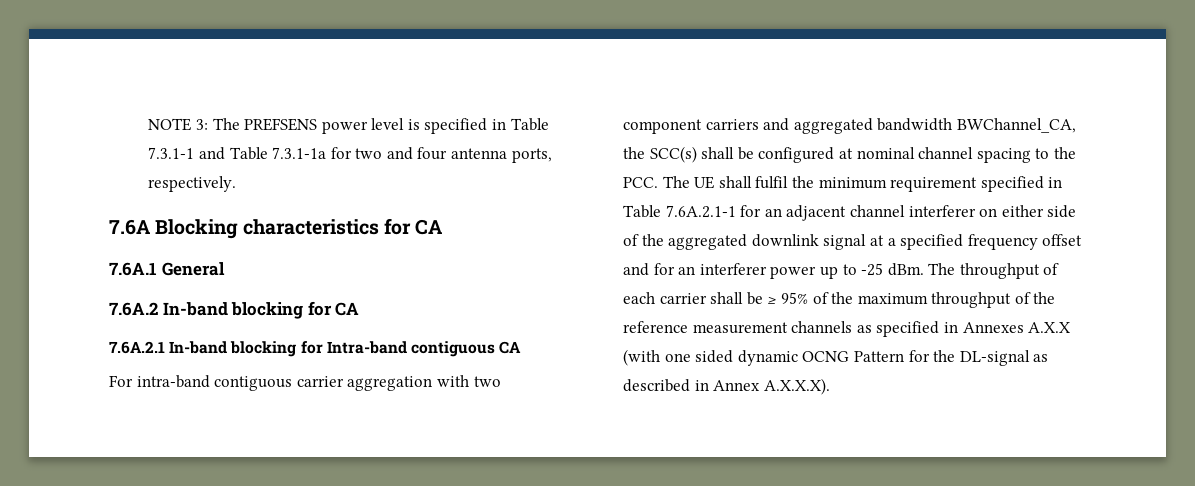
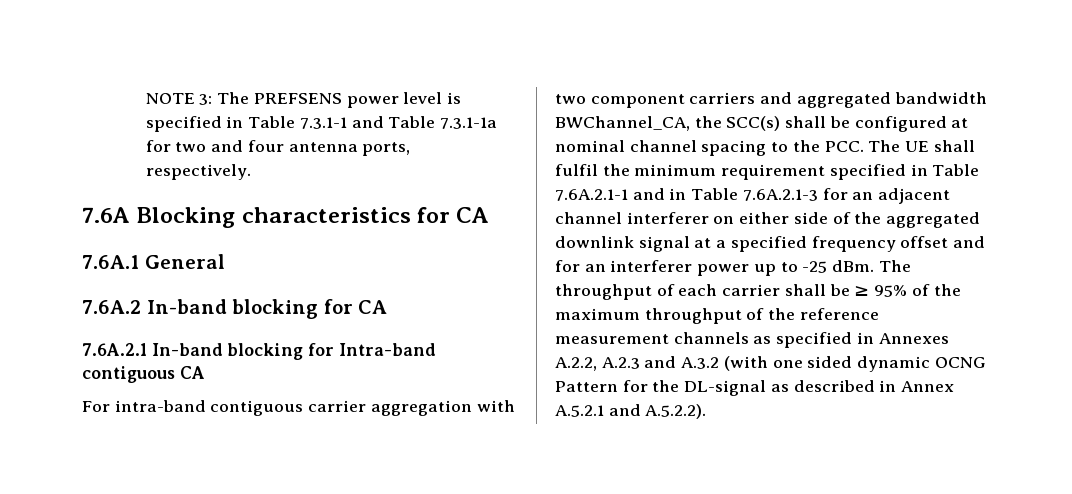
(736, 211) none -> [632,188,818,201] and in Table 7.6A.2.1-3
[1028,322,1071,333] A.X.X -> [555,356,720,371] A.2.2, A.2.3 and A.3.2
[763,378,830,395] A.X.X.X). -> [555,404,707,419] A.5.2.1 and A.5.2.2).

